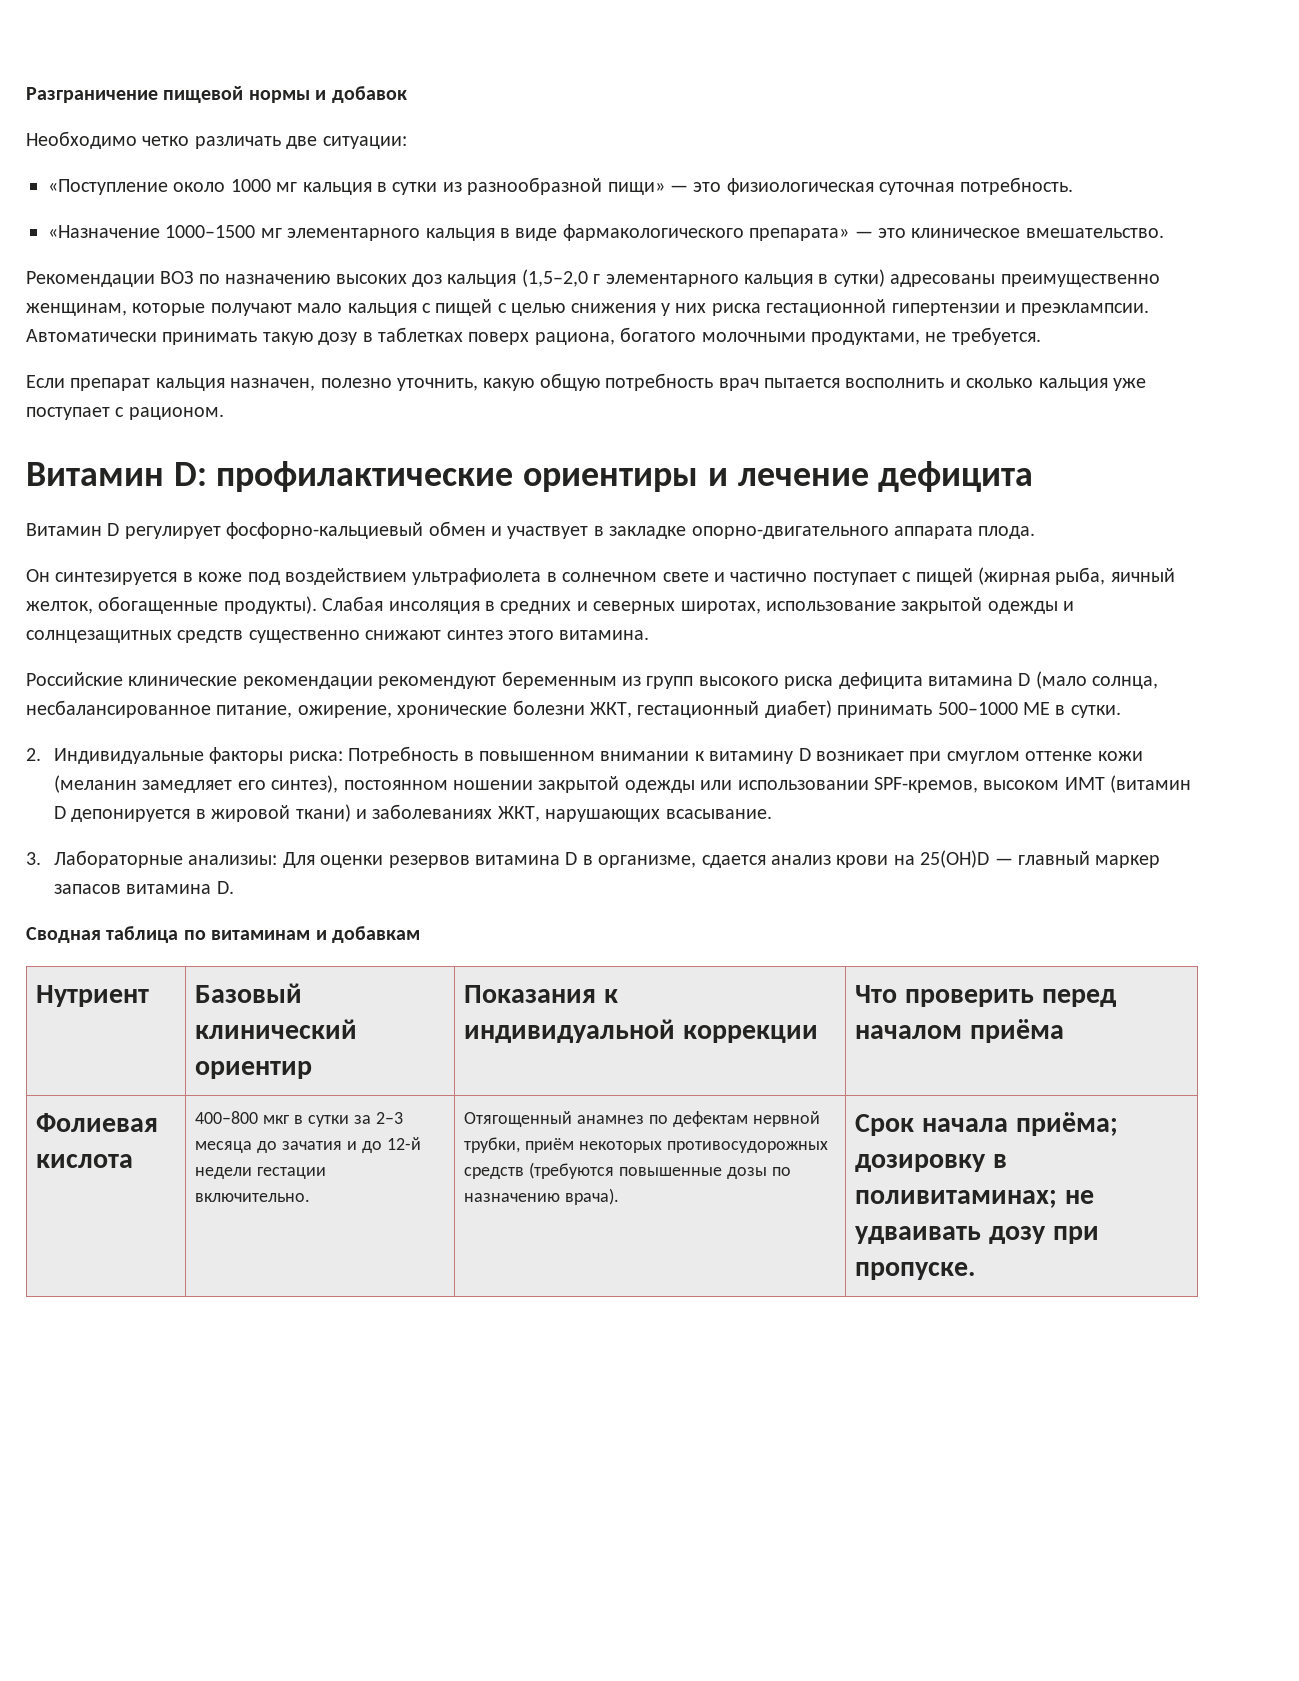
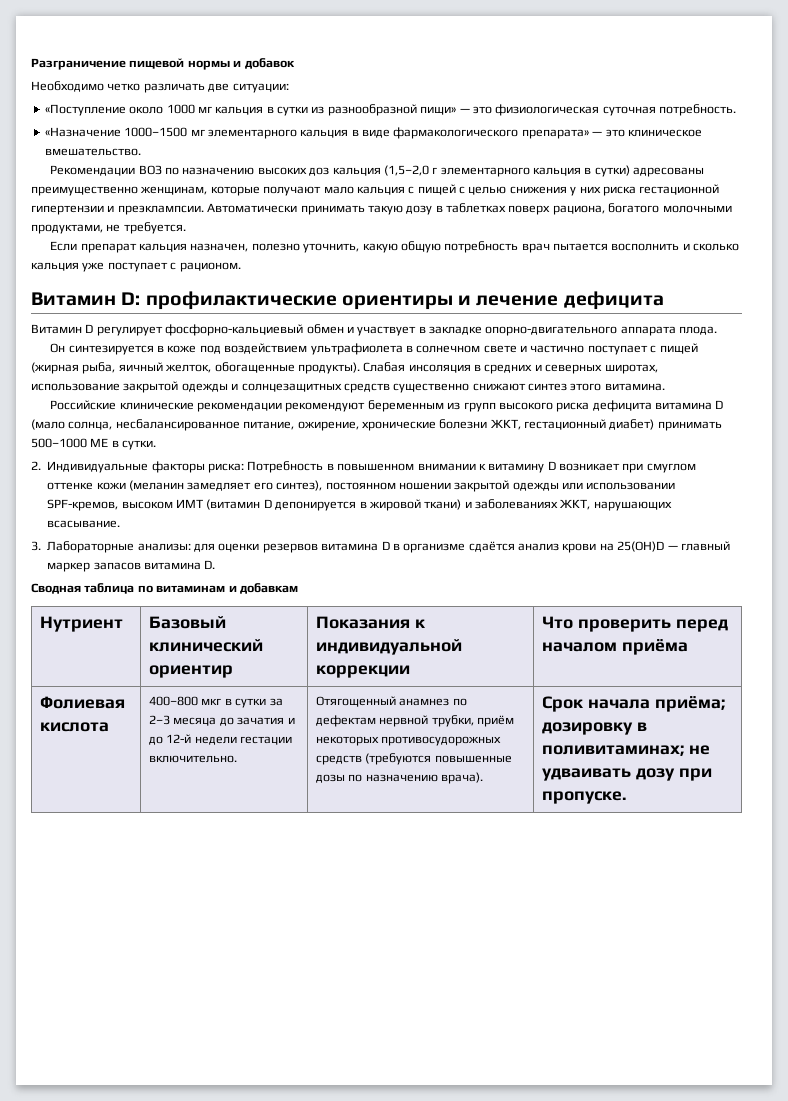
[188,852,315,868] анализиы: Для -> [137,543,215,552] анализы: для
[598,855,766,868] организме, сдается -> [403,541,515,553] организме сдаётся

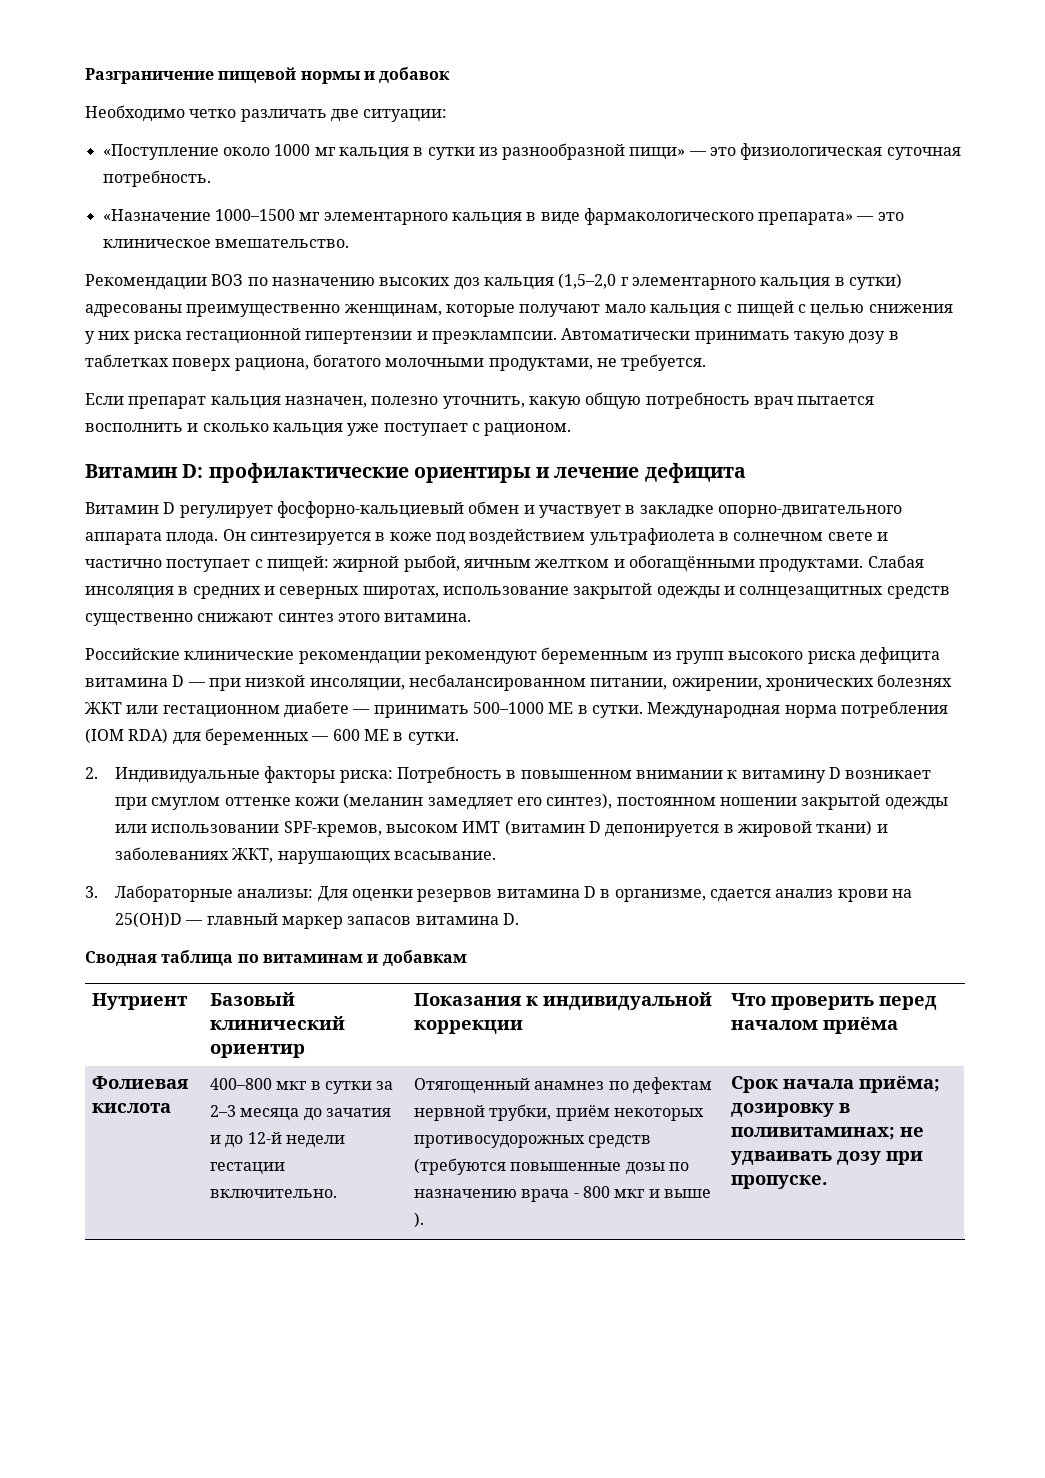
(718, 330) // -> (219, 538) none
[659,343,698,354] [31,362,360,374] пищей (жирная рыба, яичный желток, обогащенные продукты). -> [266,555,864,572] пищей: жирной рыбой, яичным желтком и обогащёнными продуктами.
[31,419,655,431] (мало солнца, несбалансированное питание, ожирение, хронические болезни ЖКТ, гестационный диабет) -> [187,674,953,691] [85,701,371,718] — при низкой инсоляции, несбалансированном питании, ожирении, хронических болезнях ЖКТ или гестационном диабете —
(157, 445) none -> [647,701,948,718] [85,728,459,745] Международная норма потребления (IOM RDA) для беременных — 600 МЕ в сутки.
[194,543,215,552] для -> [317,886,348,902] Для
[403,541,515,553] организме сдаётся -> [614,889,771,902] организме, сдается
[441,772,484,784] врача). -> [521,1186,711,1202] [413,1212,424,1228] врача - 800 мкг и выше ).

